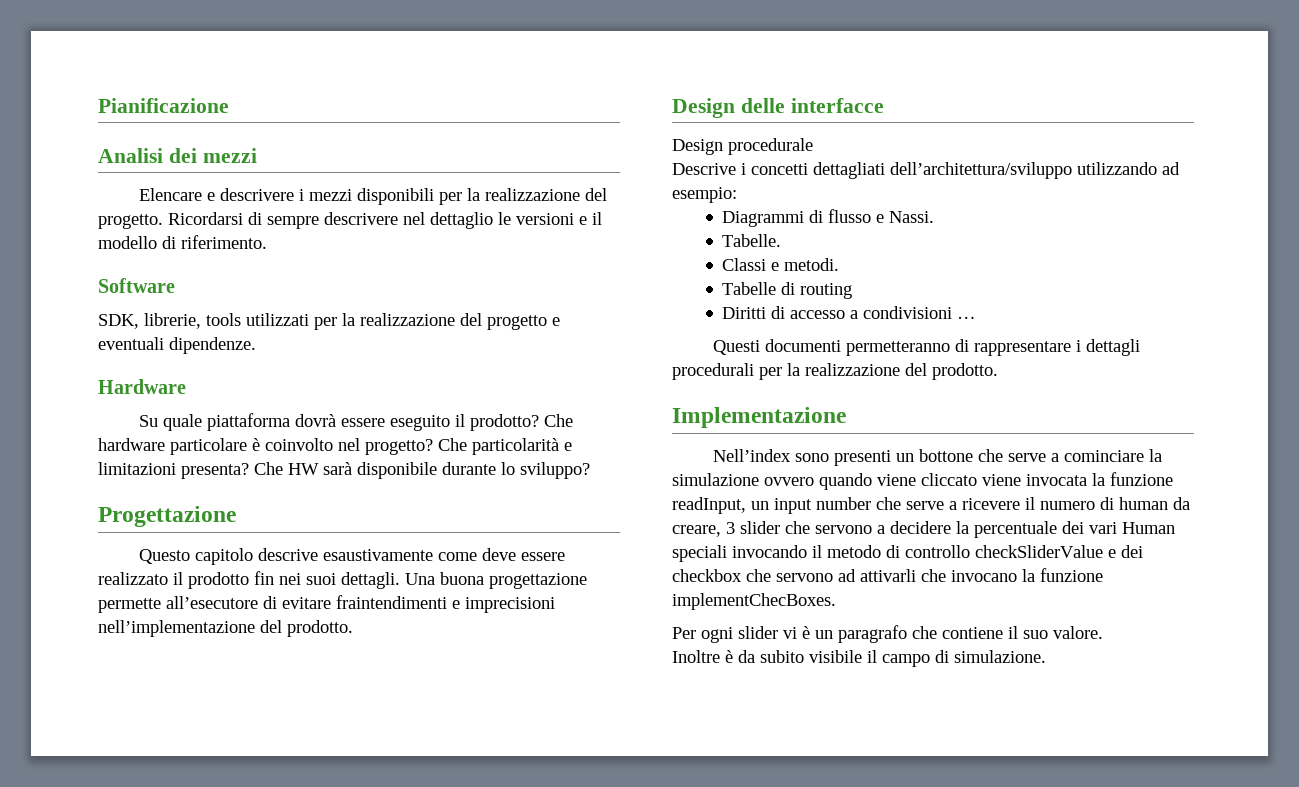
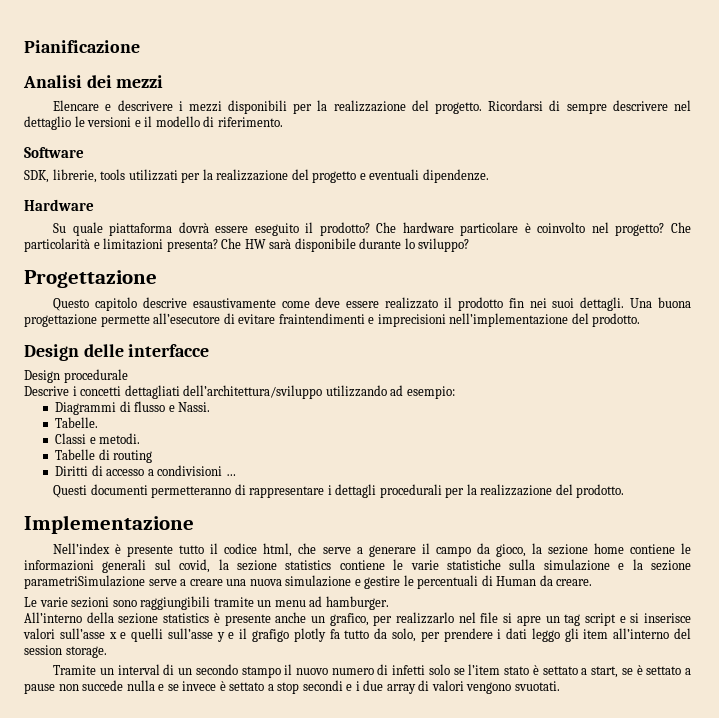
[794,449,1162,466] [672,472,1173,490] [672,497,1190,514] [672,521,1175,538] [672,545,1143,562] [672,568,1103,582] [672,593,836,610] [672,625,1103,643] [672,650,1046,667] sono presenti un bottone che serve a cominciare la simulazione ovvero quando viene cliccato viene invocata la funzione readInput, un input number che serve a ricevere il numero di human da creare, 3 slider che servono a decidere la percentuale dei vari Human speciali invocando il metodo di controllo checkSliderValue e dei checkbox che servono ad attivarli che invocano la funzione implementChecBoxes. // Per ogni slider vi è un paragrafo che contiene il suo valore. // Inoltre è da subito visibile il campo di simulazione. -> [115,543,691,557] [24,559,691,573] [24,575,593,589] [24,596,389,610] [24,612,692,626] [23,628,691,642] [24,645,107,658] [53,664,691,678] [24,680,560,694] è presente tutto il codice html, che serve a generare il campo da gioco, la sezione home contiene le informazioni generali sul covid, la sezione statistics contiene le varie statistiche sulla simulazione e la sezione parametriSimulazione serve a creare una nuova simulazione e gestire le percentuali di Human da creare. // Le varie sezioni sono raggiungibili tramite un menu ad hamburger. // All’interno della sezione statistics è presente anche un grafico, per realizzarlo nel file si apre un tag script e si inserisce valori sull’asse x e quelli sull’asse y e il grafigo plotly fa tutto da solo, per prendere i dati leggo gli item all’interno del session storage. // Tramite un interval di un secondo stampo il nuovo numero di infetti solo se l’item stato è settato a start, se è settato a pause non succede nulla e se invece è settato a stop secondi e i due array di valori vengono svuotati.

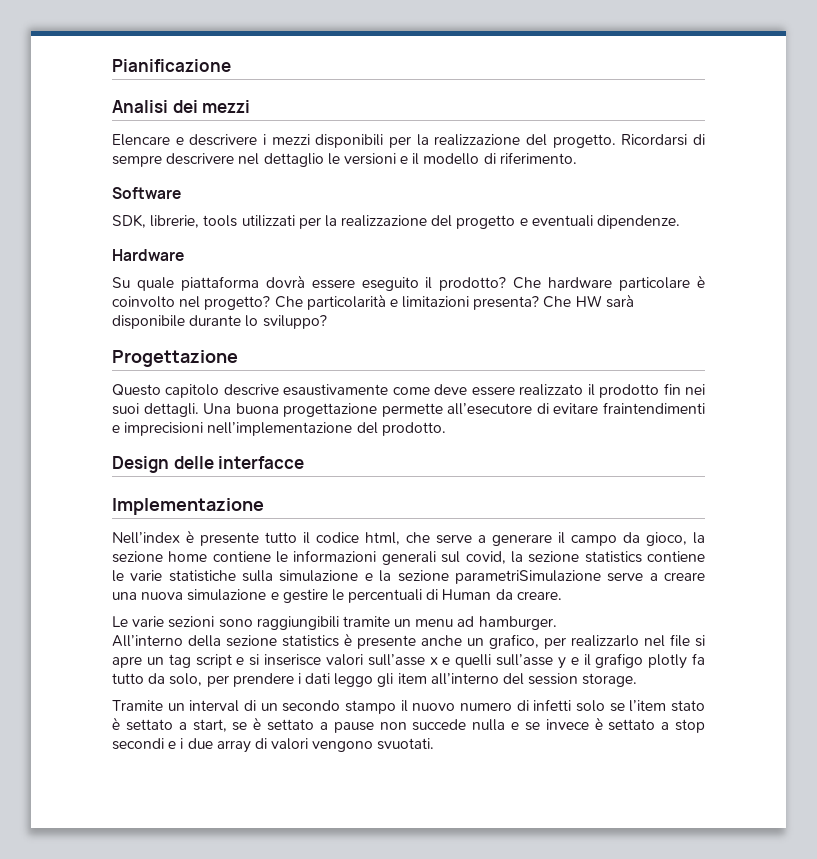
[24,369,128,383] [24,385,455,399] [55,401,211,415] [55,417,99,428] [55,433,141,444] [55,449,153,463] [55,465,236,476] [53,484,625,498] // Design procedurale // Descrive i concetti dettagliati dell’architettura/sviluppo utilizzando ad esempio: // Diagrammi di flusso e Nassi. // Tabelle. // Classi e metodi. // Tabelle di routing // Diritti di accesso a condivisioni … // Questi documenti permetteranno di rappresentare i dettagli procedurali per la realizzazione del prodotto. -> (305, 462) none

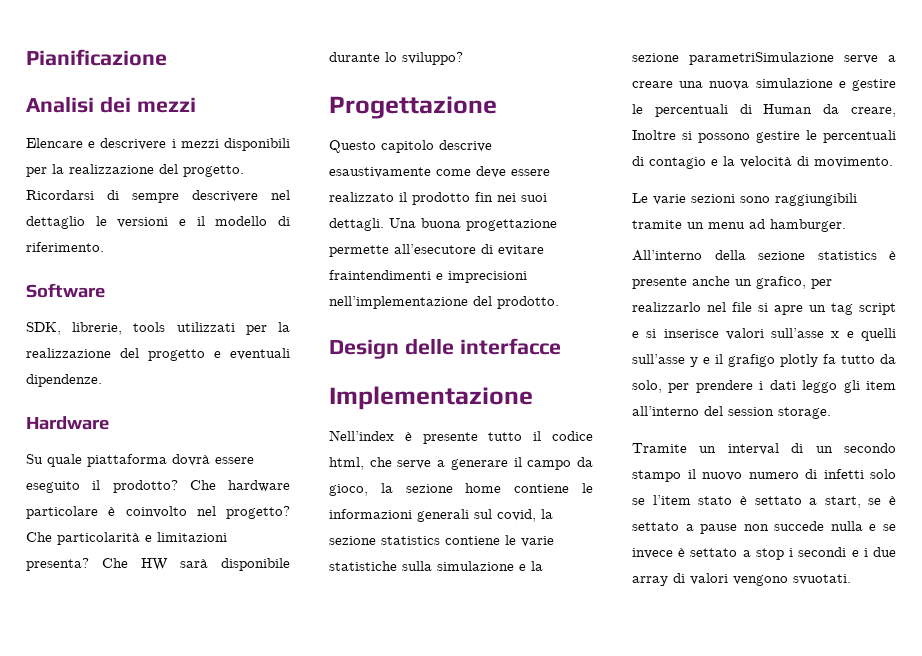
[516,591,562,600] creare. -> [851,107,896,117] [632,130,896,143] [632,156,893,169] creare, Inoltre si possono gestire le percentuali di contagio e la velocità di movimento.
(705, 726) none -> [789,548,794,557] i

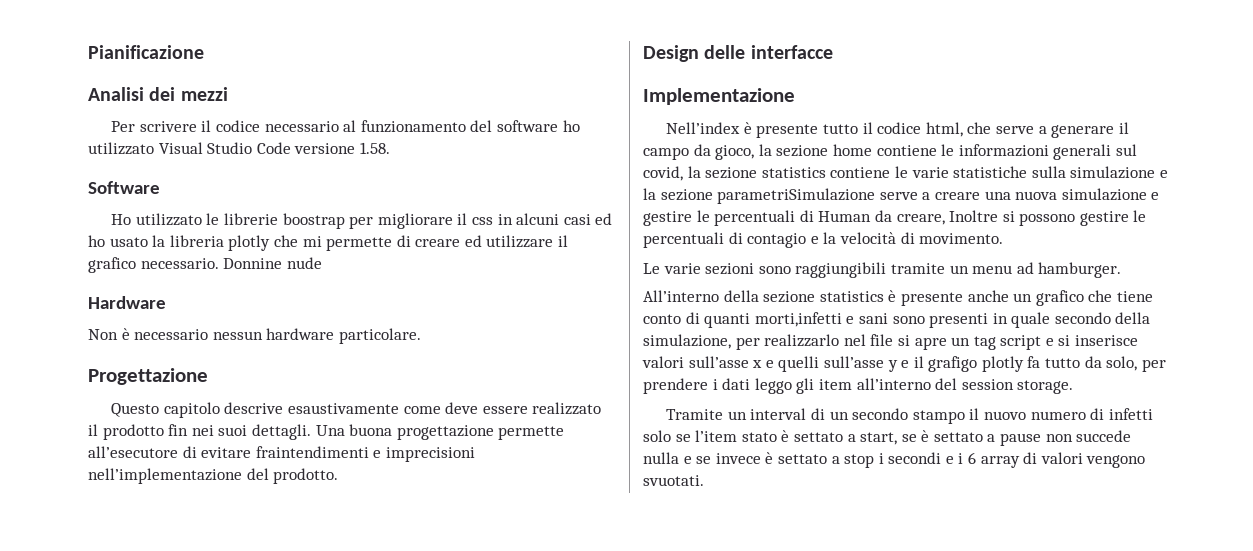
[26,138,290,151] [26,164,244,177] [26,190,290,203] [26,216,290,229] [26,242,104,252] [26,283,105,298] [26,322,290,335] [26,348,290,361] [26,374,102,387] [26,416,109,430] [26,454,254,467] [26,480,290,493] [26,506,290,519] [26,532,227,545] [26,558,290,571] [329,52,463,65] Elencare e descrivere i mezzi disponibili per la realizzazione del progetto. Ricordarsi di sempre descrivere nel dettaglio le versioni e il modello di riferimento. // Software // SDK, librerie, tools utilizzati per la realizzazione del progetto e eventuali dipendenze. // Hardware // Su quale piattaforma dovrà essere eseguito il prodotto? Che hardware particolare è coinvolto nel progetto? Che particolarità e limitazioni presenta? Che HW sarà disponibile durante lo sviluppo? -> [111,120,580,133] [88,142,390,155] [88,181,160,194] [111,213,613,229] [88,235,569,251] [88,257,322,273] [88,296,166,309] [88,328,421,344] Per scrivere il codice necessario al funzionamento del software ho utilizzato Visual Studio Code versione 1.58. // Software // Ho utilizzato le librerie boostrap per migliorare il css in alcuni casi ed ho usato la libreria plotly che mi permette di creare ed utilizzare il grafico necessario. Donnine nude // Hardware // Non è necessario nessun hardware particolare.
[756,276,806,289] grafico, -> [1035,290,1153,306] [643,312,1151,328] [643,334,731,349] grafico che tiene conto di quanti morti,infetti e sani sono presenti in quale secondo della simulazione,
[873,547,896,557] due -> [968,452,977,464] 6

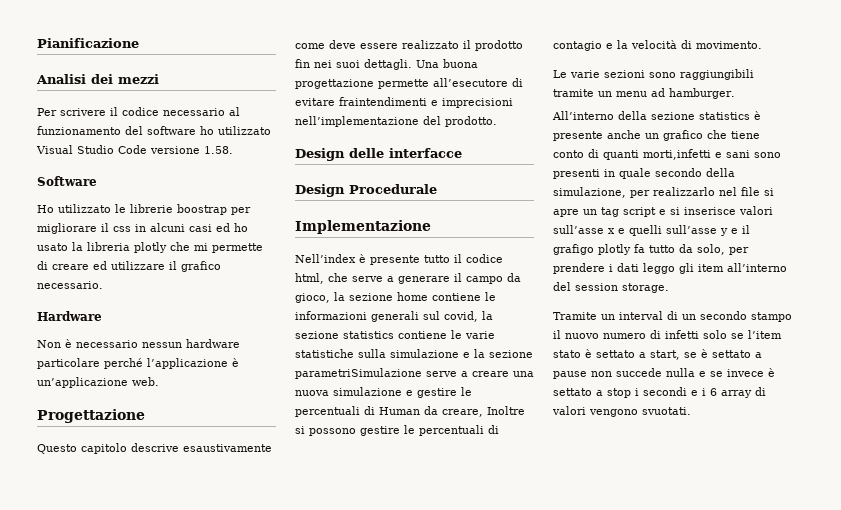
[223,257,322,269] Donnine nude -> (103, 285) none
[338,328,421,344] particolare. -> [37,358,239,369] [37,377,159,388] particolare perché l’applicazione è un’applicazione web.
(833, 52) none -> [295,184,437,197] // Design Procedurale

